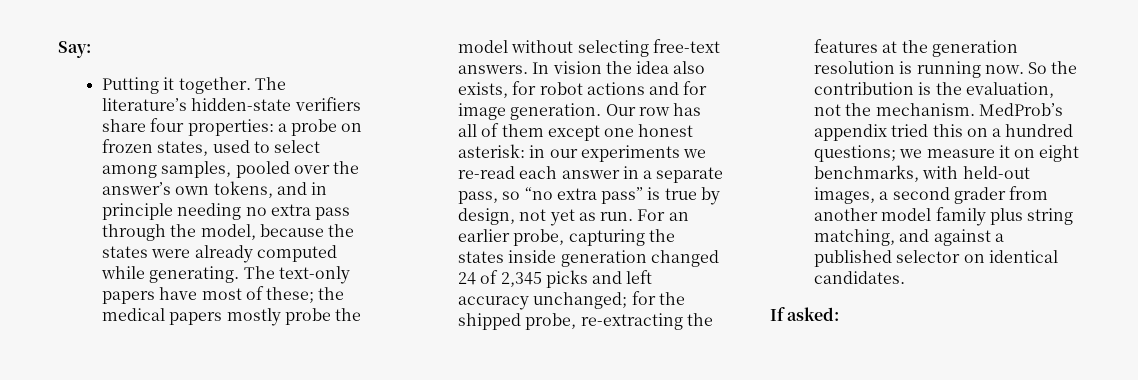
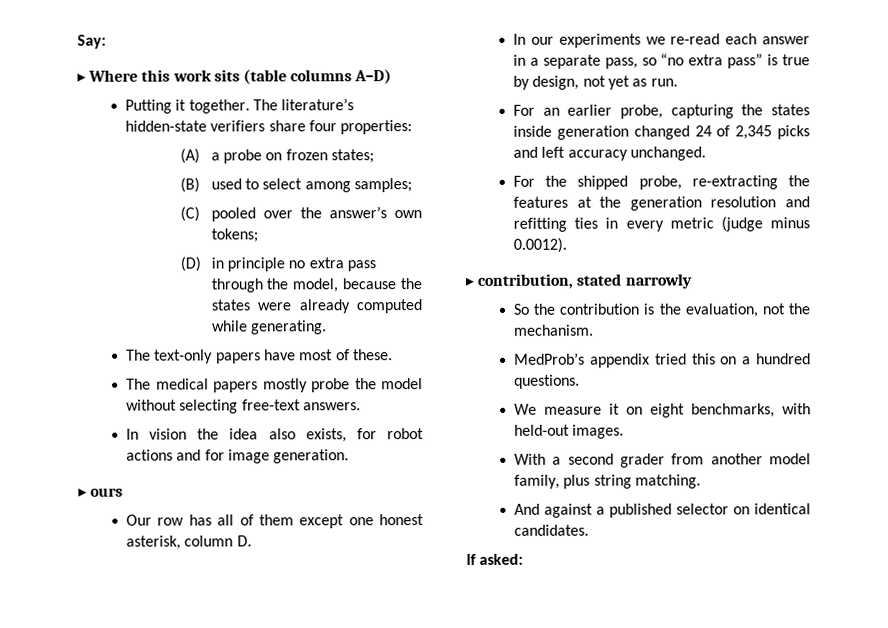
(91, 49) none -> [77,69,393,85] // ▸ Where this work sits (table columns A–D)
(274, 127) none -> [180,148,201,164] // (A)
[157,141,209,156] states, -> [330,149,374,164] [180,177,201,193] states; // (B)
[161,161,232,178] samples, -> [353,178,412,193] [180,206,201,222] samples; // (C)
[213,181,307,198] tokens, and -> [210,228,258,243] [180,256,202,272] tokens; // (D)
[177,203,242,220] needing -> (285, 264) none
(240, 274) none -> (327, 327) //
[266,287,345,303] these; the -> [352,349,393,361] [126,378,152,390] these. // The
(528, 69) none -> (361, 406) //
(602, 111) none -> [78,487,124,497] // ▸ ours //
[457,144,546,158] asterisk: in -> [126,535,252,550] [513,33,527,45] asterisk, column D. // In
(634, 216) none -> (678, 82) //
[533,291,656,309] unchanged; for -> [629,146,706,161] [513,175,536,187] unchanged. // For
[899,61,1024,78] is running now. -> [785,196,810,208] [513,216,810,232] [513,237,568,253] [465,273,692,289] and refitting ties in every metric (judge minus 0.0012). // ▸ contribution, stated narrowly //
(975, 109) none -> (595, 330) //
[813,145,923,162] questions; we -> [514,374,581,389] [514,403,538,415] questions. // We
[813,187,875,204] images, -> [572,424,625,439] [514,453,547,465] images. // With
[935,207,986,226] family -> [514,474,561,489] family,
[813,229,930,246] matching, and -> [634,474,701,489] [514,503,541,515] matching. // And

